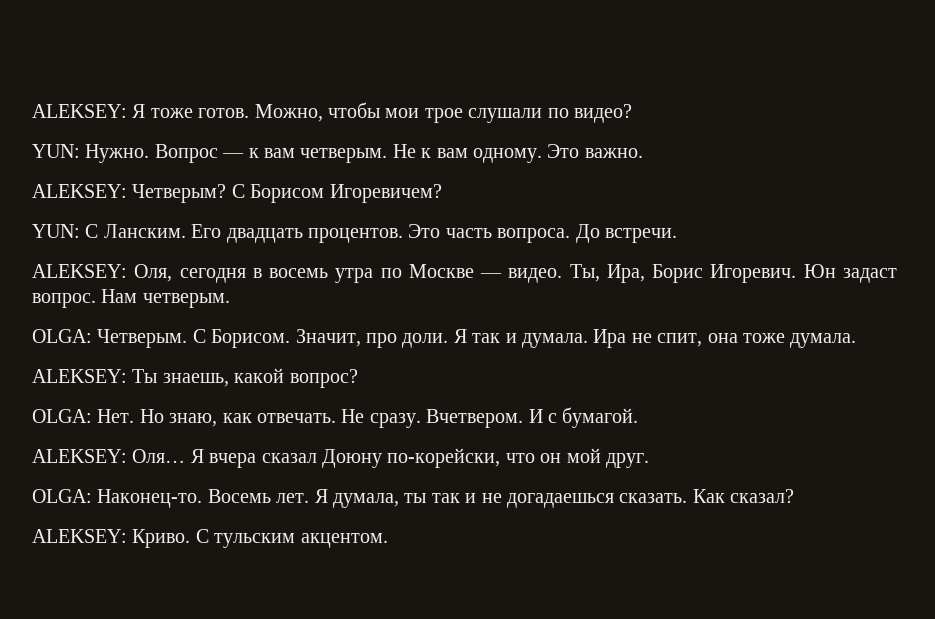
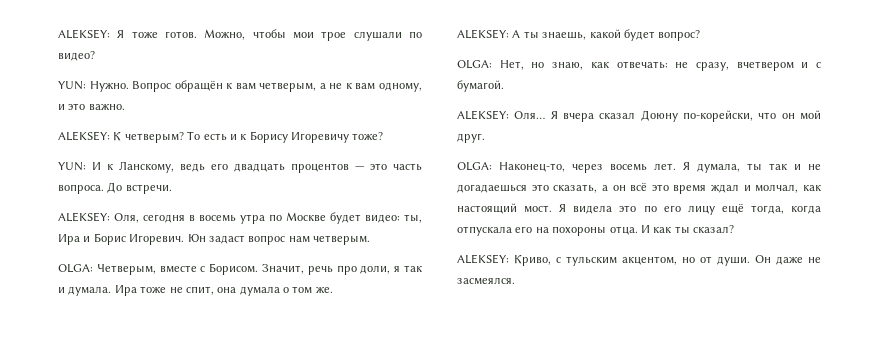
[222,144,643,163] [32,184,442,203] [32,224,441,243] — к вам четверым. Не к вам одному. Это важно. // ALEKSEY: Четверым? С Борисом Игоревичем? // YUN: С Ланским. Его двадцать процентов. Это -> [174,80,423,92] [58,103,125,111] [58,131,384,143] [58,161,387,173] обращён к вам четверым, а не к вам одному, и это важно. // ALEKSEY: К четверым? То есть и к Борису Игоревичу тоже? // YUN: И к Ланскому, ведь его двадцать процентов — это
[480,264,645,283] — видео. Ты, Ира, -> [330,212,422,224] [58,234,91,245] будет видео: ты, Ира и
[32,289,138,308] вопрос. Нам -> [248,235,310,245] вопрос нам
[97,329,467,348] Четверым. С Борисом. Значит, про доли. Я -> [96,263,401,275] Четверым, вместе с Борисом. Значит, речь про доли, я
(627, 338) none -> [140,286,167,293] тоже
[742,333,857,348] [32,369,158,383] тоже думала. // ALEKSEY: Ты -> [239,286,333,296] [457,29,539,39] думала о том же. // ALEKSEY: А ты
(285, 375) none -> [623,29,655,41] будет
[97,409,543,428] Нет. Но знаю, как отвечать. Не сразу. Вчетвером. И -> [499,60,809,71] Нет, но знаю, как отвечать: не сразу, вчетвером и
[97,489,271,508] Наконец-то. Восемь -> [499,162,647,173] Наконец-то, через восемь
[619,489,795,503] [32,529,388,548] сказать. Как сказал? // ALEKSEY: Криво. С тульским акцентом. -> [531,182,821,194] [457,203,821,215] [457,225,734,236] [457,254,821,266] [457,277,515,285] это сказать, а он всё это время ждал и молчал, как настоящий мост. Я видела это по его лицу ещё тогда, когда отпускала его на похороны отца. И как ты сказал? // ALEKSEY: Криво, с тульским акцентом, но от души. Он даже не засмеялся.

